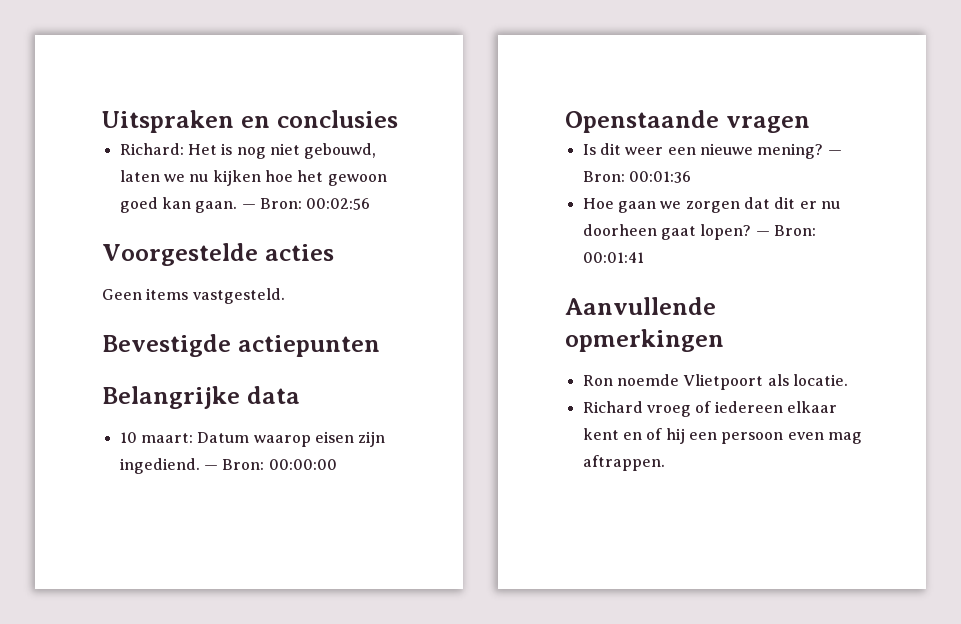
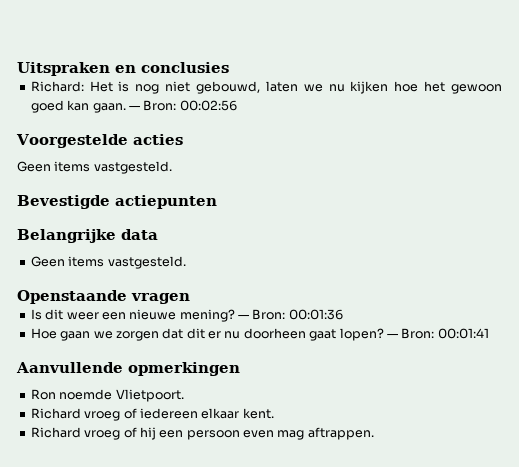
[119,431,386,447] [119,458,337,474] 10 maart: Datum waarop eisen zijn ingediend. — Bron: 00:00:00 -> [30,256,186,269] Geen items vastgesteld.
[683,374,848,390] Vlietpoort als locatie. -> [115,389,184,402] Vlietpoort.
[582,428,642,440] kent en -> [242,408,274,419] [30,427,121,440] kent. // Richard vroeg

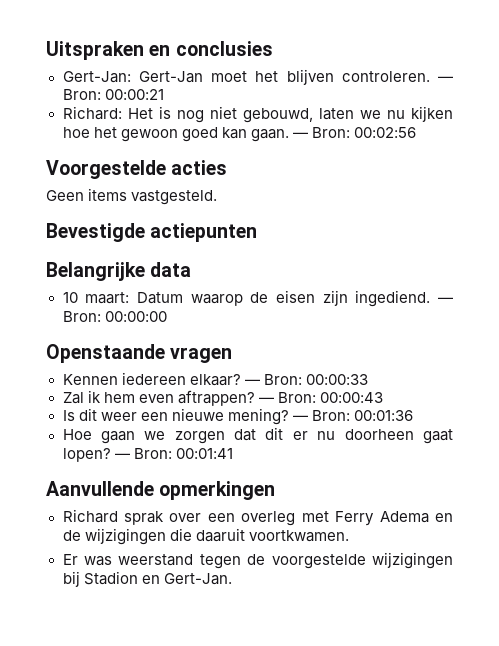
(229, 67) none -> [62,69,453,85] [62,89,164,100] // Gert-Jan: Gert-Jan moet het blijven controleren. — Bron: 00:00:21
[30,256,186,269] [17,290,190,304] Geen items vastgesteld. // Openstaande vragen -> [62,290,453,307] [62,311,167,322] [46,344,233,363] [62,372,368,386] [62,390,383,406] 10 maart: Datum waarop de eisen zijn ingediend. — Bron: 00:00:00 // Openstaande vragen // Kennen iedereen elkaar? — Bron: 00:00:33 // Zal ik hem even aftrappen? — Bron: 00:00:43
[30,389,184,402] [30,408,274,421] [30,427,374,440] Ron noemde Vlietpoort. // Richard vroeg of iedereen elkaar kent. // Richard vroeg of hij een persoon even mag aftrappen. -> [62,509,453,526] [62,528,349,545] [62,552,453,569] [62,571,232,587] Richard sprak over een overleg met Ferry Adema en de wijzigingen die daaruit voortkwamen. // Er was weerstand tegen de voorgestelde wijzigingen bij Stadion en Gert-Jan.

